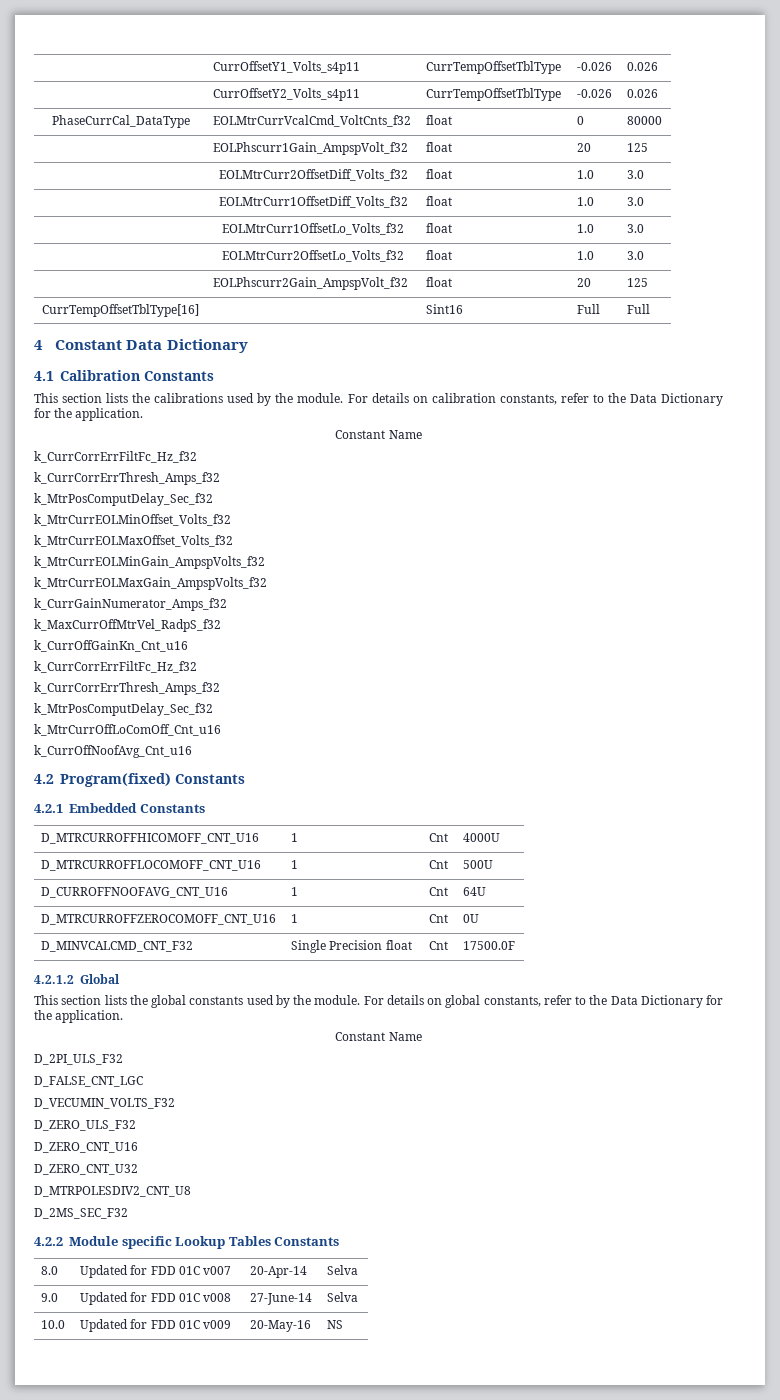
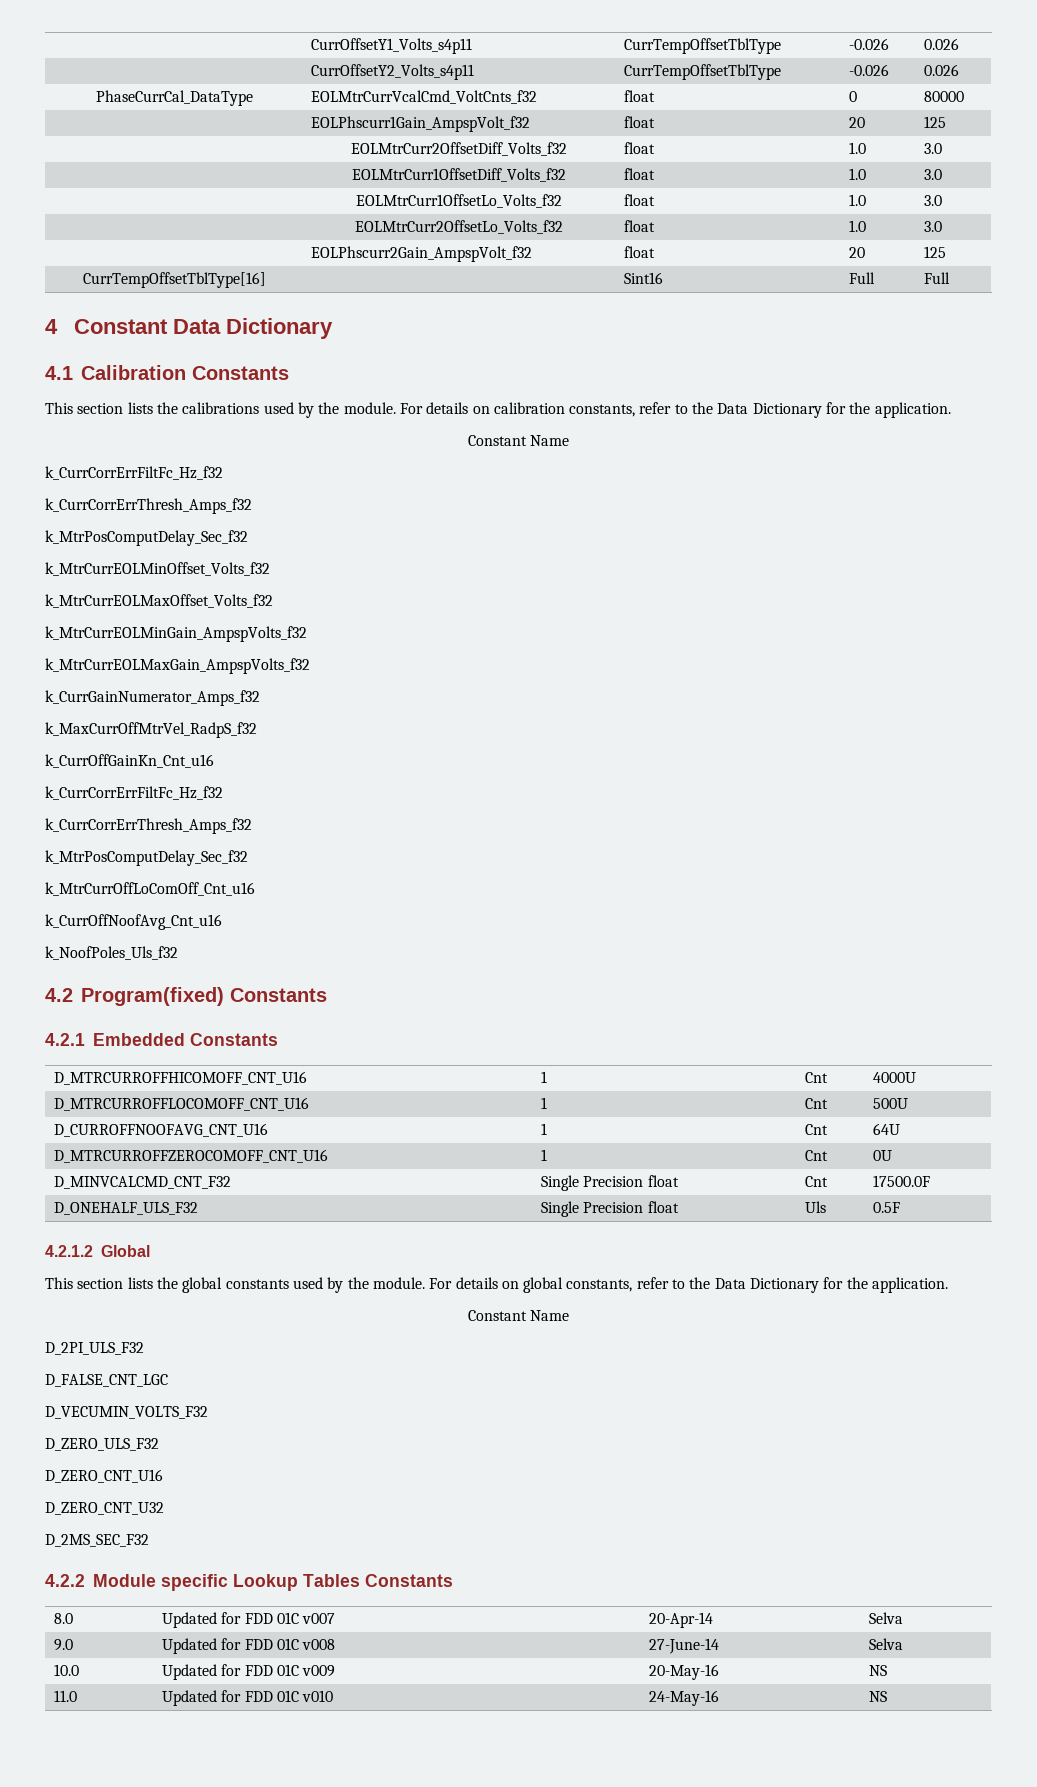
(192, 751) none -> [45,946,178,960] // k_NoofPoles_Uls_f32
(516, 945) none -> [54,1202,199,1215] [541,1201,679,1217] [805,1201,827,1213] [873,1202,901,1213] // D_ONEHALF_ULS_F32 | Single Precision float | Uls | 0.5F
[34,1186,191,1197] // D_MTRPOLESDIV2_CNT_U8 -> (164, 1508) none
(344, 1324) none -> [54,1690,78,1702] [162,1690,334,1706] [649,1690,720,1706] [869,1691,888,1702] // 11.0 | Updated for FDD 01C v010 | 24-May-16 | NS

